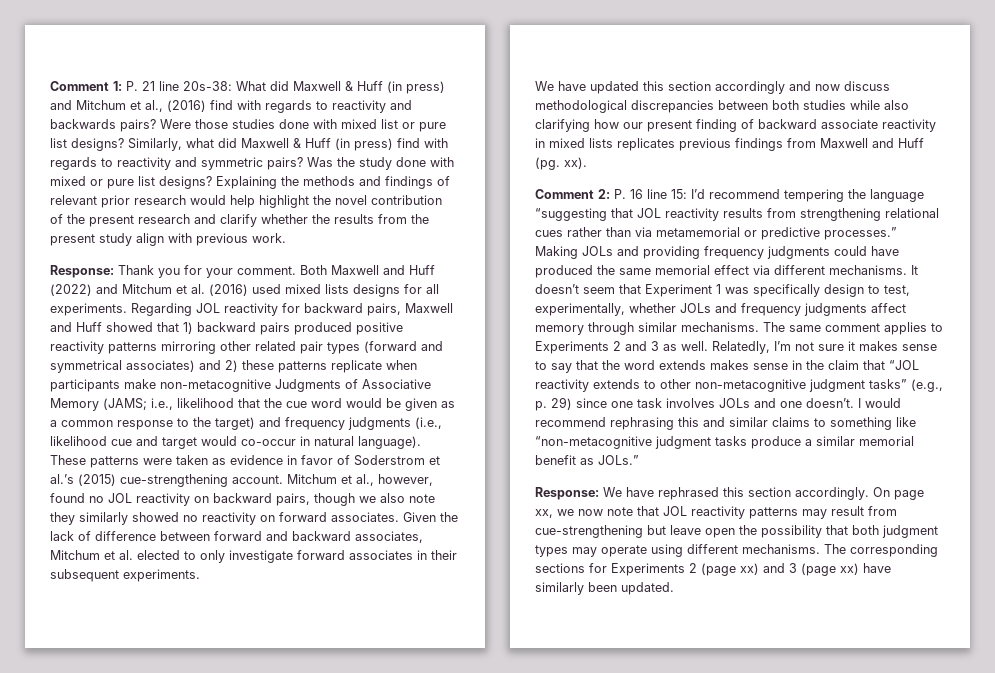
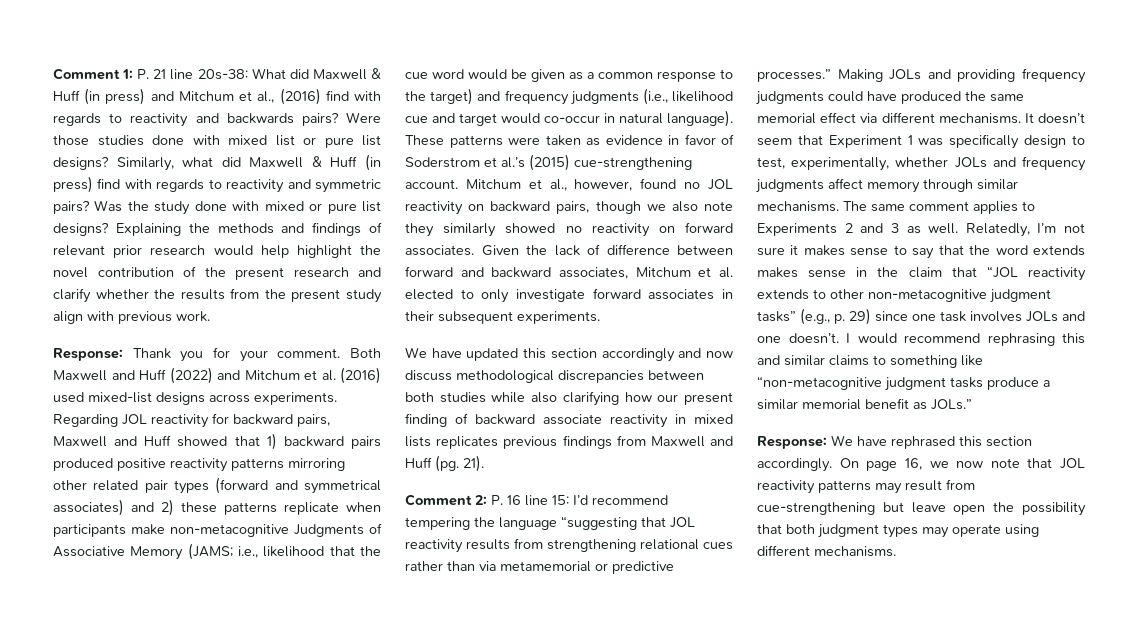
[285,284,439,297] mixed lists designs for all -> [88,392,250,405] mixed-list designs across
[564,157,587,169] xx). -> [463,455,484,472] 21).
[535,509,553,518] xx, -> [904,458,922,470] 16,
[824,544,938,557] [535,563,891,576] [535,582,674,595] The corresponding sections for Experiments 2 (page xx) and 3 (page xx) have similarly been updated. -> (896, 551) none

